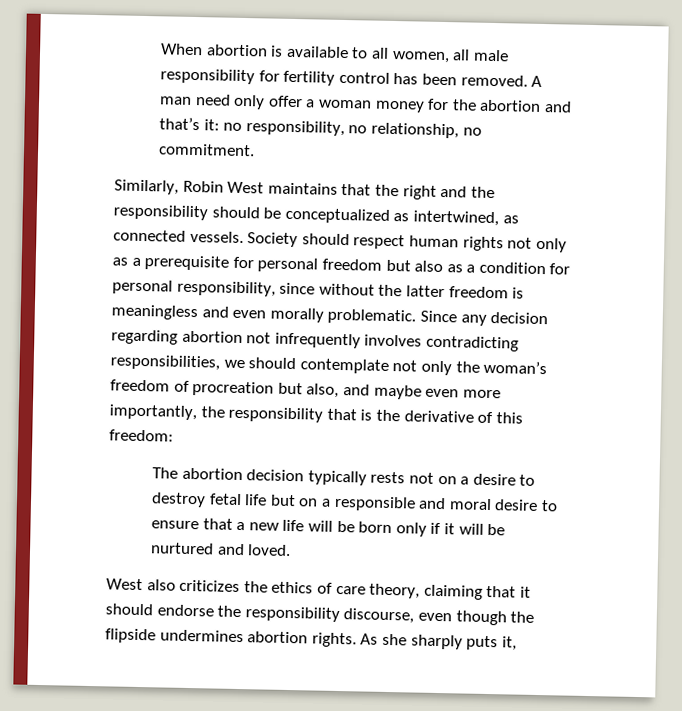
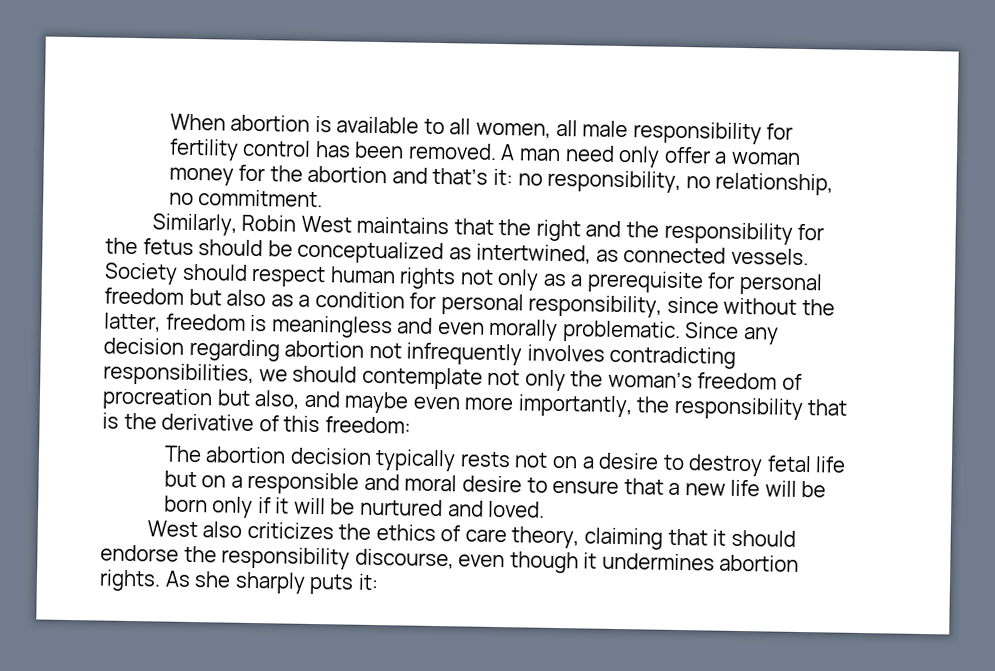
(208, 212) none -> [797,223,825,241] [105,237,194,255] for the fetus
[405,285,445,298] latter -> [104,312,161,333] latter,
[510,611,535,623] [105,628,156,644] the flipside -> [583,552,598,569] it
[501,636,517,651] it, -> [357,573,379,591] it:

